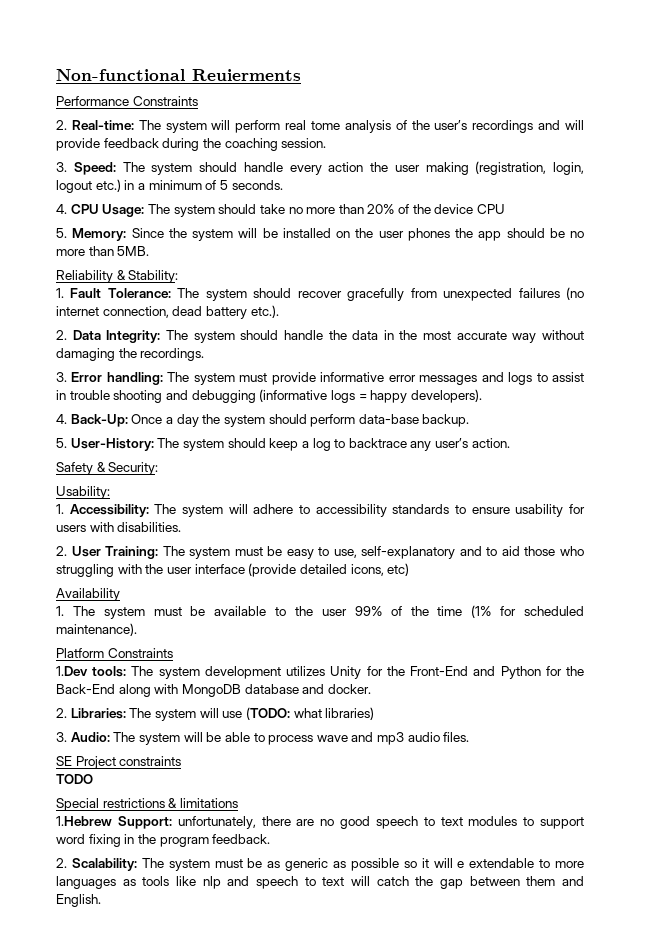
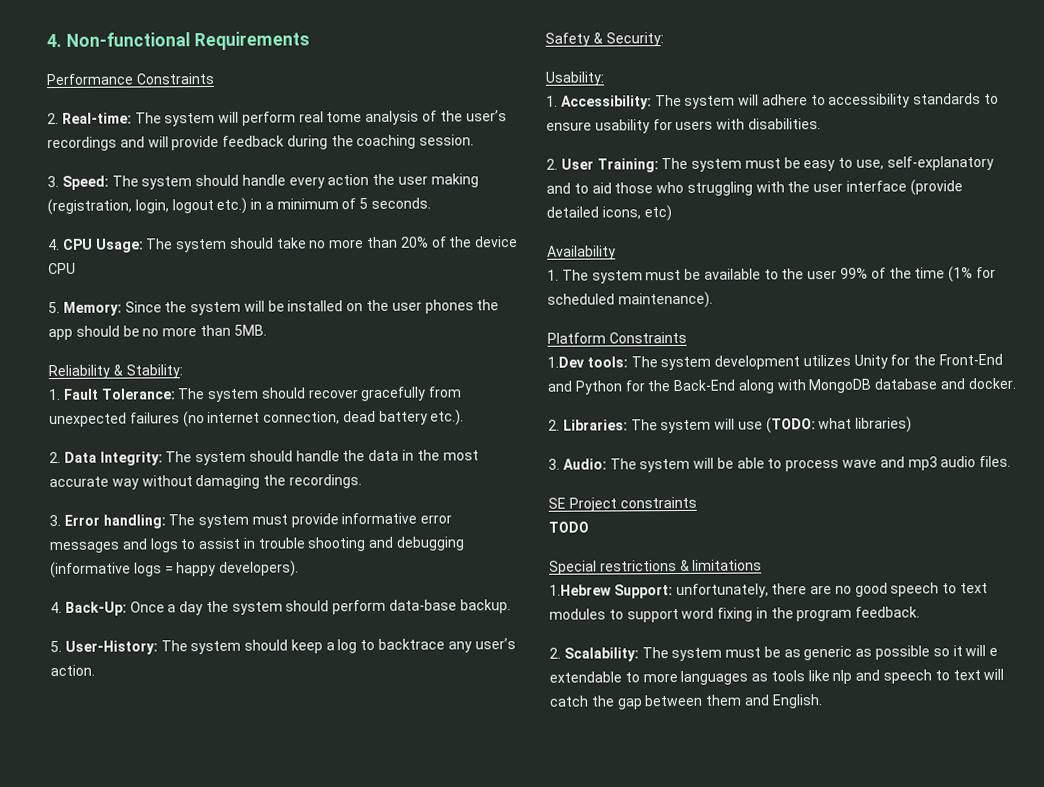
[56,69,301,81] Non-functional Reuierments -> [46,31,311,51] 4. Non-functional Requirements

